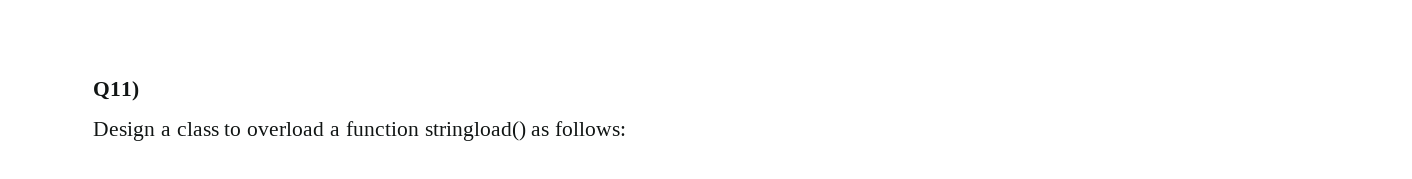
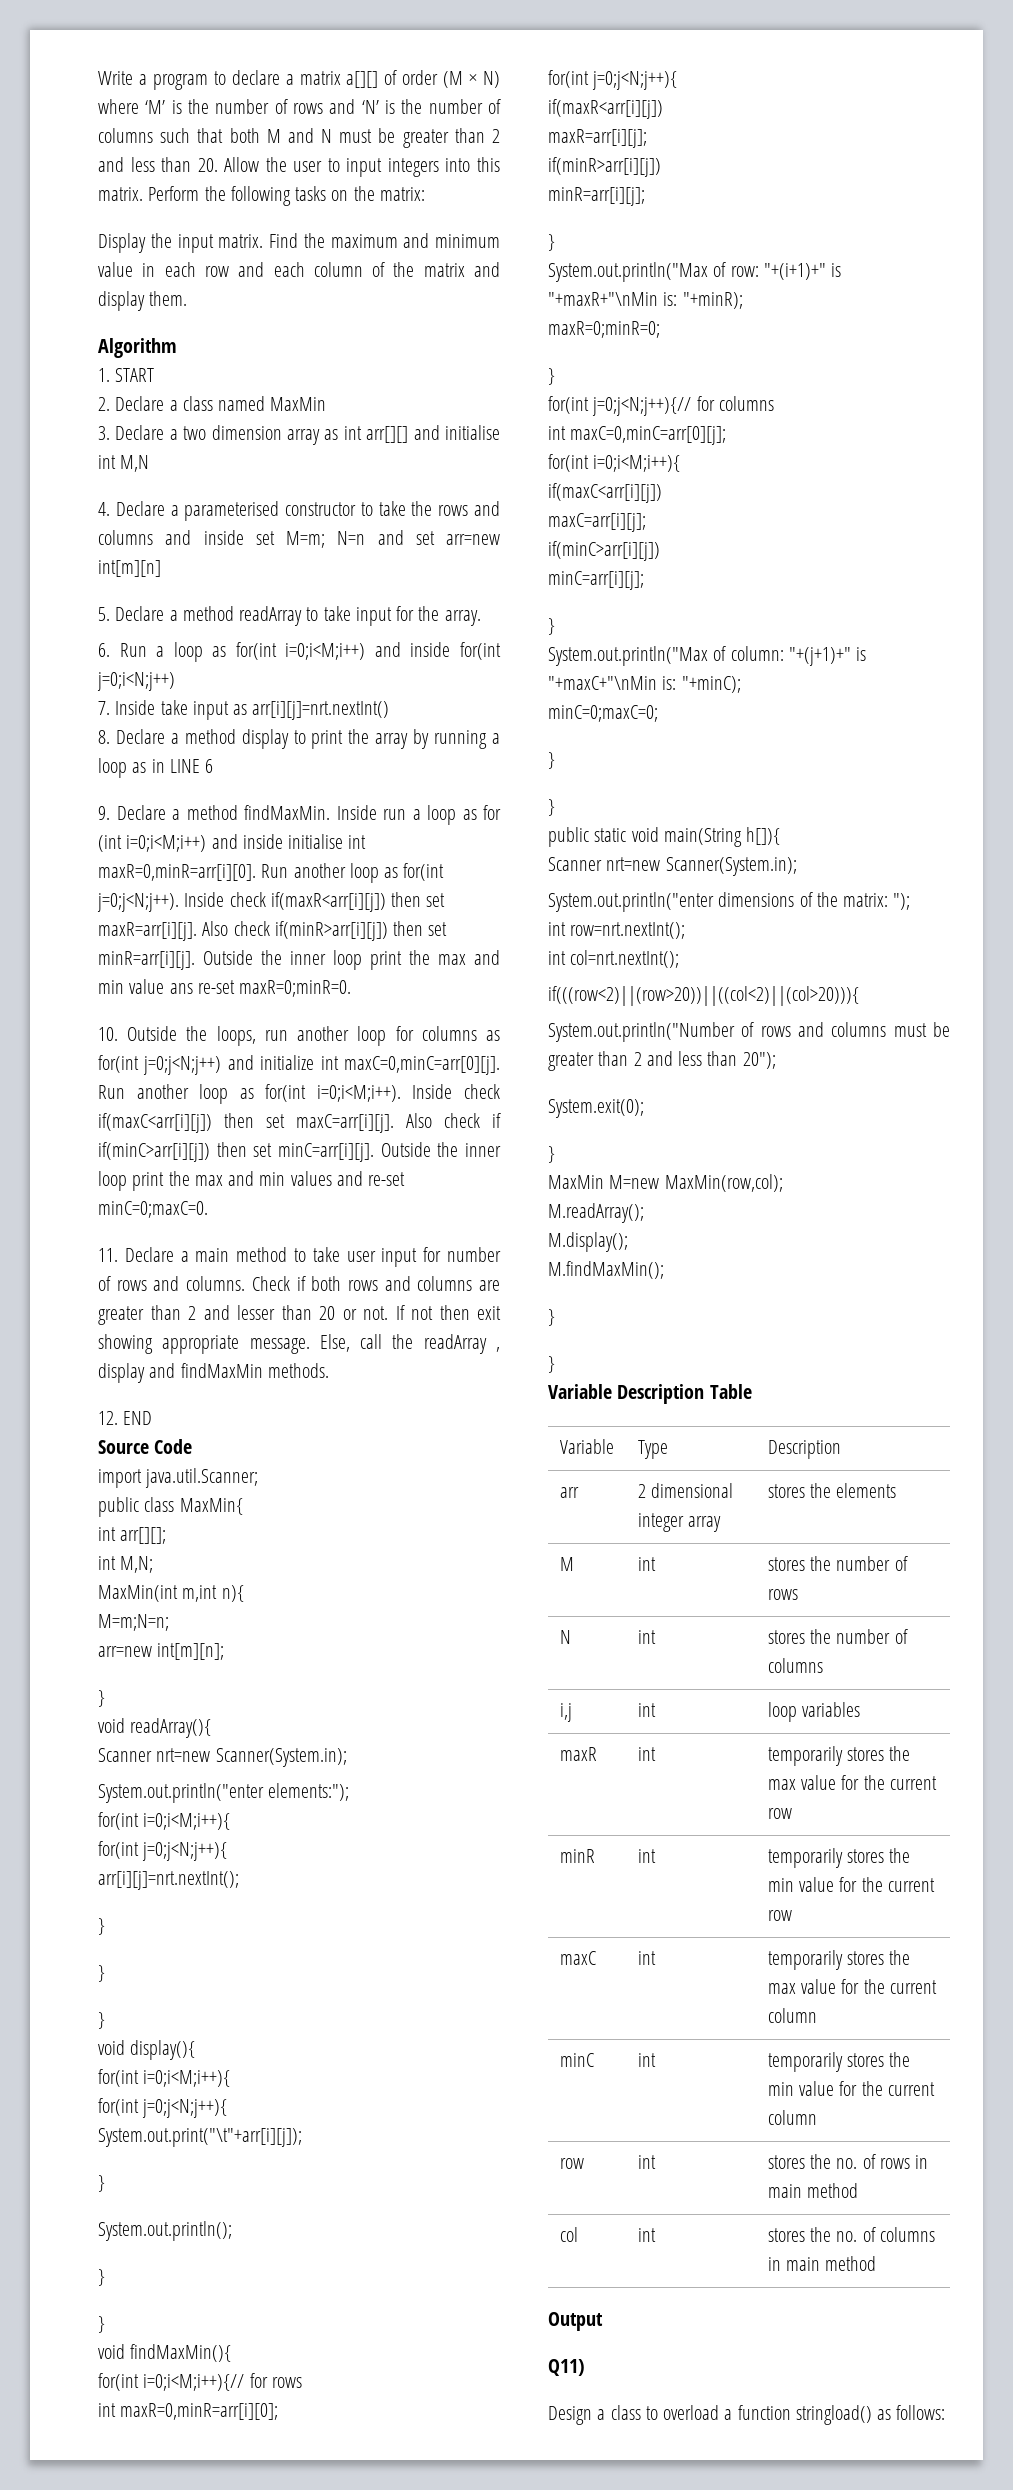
(93, 91) none -> [98,70,501,90] [98,99,501,114] [98,128,501,148] [98,157,500,177] [98,186,425,206] [98,233,500,253] [98,262,501,277] [98,291,188,311] [98,338,177,358] [98,368,155,382] [98,396,327,411] [98,425,500,445] [98,455,150,472] [98,501,500,521] [98,530,500,548] [98,560,161,577] [98,606,481,626] [98,642,501,662] [97,672,175,691] [98,700,390,720] [98,729,501,749] [98,758,214,778] [98,805,501,825] [98,834,367,852] [98,863,445,883] [97,892,446,912] [98,921,448,941] [98,950,500,970] [98,979,352,997] [98,1026,501,1046] [98,1055,500,1075] [98,1084,500,1104] [98,1113,501,1133] [98,1142,502,1162] [98,1171,406,1191] [98,1201,208,1218] [98,1247,502,1267] [98,1276,500,1291] [98,1305,501,1325] [98,1334,500,1354] [98,1363,329,1383] [98,1411,153,1425] [98,1439,193,1454] [98,1468,259,1488] [98,1497,243,1517] [98,1527,167,1544] [98,1556,154,1573] [98,1585,244,1602] [98,1614,169,1631] [98,1643,225,1660] [98,1690,105,1707] [98,1718,212,1738] [98,1748,347,1767] [98,1783,350,1803] [98,1812,231,1830] [98,1841,228,1861] [98,1871,239,1890] [98,1918,105,1935] [98,1965,105,1982] [98,2012,105,2029] [98,2040,196,2060] [98,2069,231,2087] [98,2098,228,2118] [98,2128,302,2147] [98,2175,105,2192] [98,2221,232,2241] [98,2269,105,2286] [98,2316,105,2333] [98,2344,232,2362] [98,2373,302,2391] [98,2403,279,2420] [548,70,678,90] [548,99,663,119] [548,129,647,148] [548,157,661,177] [548,187,645,206] [548,234,555,251] [548,262,842,282] [548,292,743,309] [548,321,660,338] [548,368,555,385] [548,396,774,416] [548,426,727,445] [548,454,681,472] [548,483,662,503] [548,513,646,532] [548,541,660,561] [548,571,644,590] [548,618,555,635] [548,646,867,666] [548,676,741,693] [548,705,658,722] [548,752,555,769] [548,799,555,816] [548,827,781,847] [548,857,797,876] [548,892,911,912] [548,922,686,939] [548,950,680,968] [548,986,859,1006] [548,1022,950,1042] [548,1051,776,1071] [548,1099,644,1118] [548,1146,555,1163] [548,1174,783,1192] [548,1203,644,1223] [548,1232,628,1252] [548,1261,664,1279] [548,1309,555,1326] [548,1356,555,1373] [548,1384,752,1404] [559,1439,614,1454] [637,1440,668,1459] [767,1440,841,1459] [559,1487,579,1498] [637,1483,734,1498] [637,1513,722,1532] [767,1483,897,1498] [559,1557,574,1571] [637,1557,656,1571] [767,1556,908,1571] [767,1589,798,1600] [559,1630,571,1644] [637,1630,656,1644] [767,1629,908,1644] [767,1658,823,1673] [559,1703,572,1722] [637,1703,656,1717] [767,1702,861,1722] [559,1747,597,1761] [637,1747,656,1761] [767,1746,911,1766] [767,1775,937,1790] [767,1808,792,1819] [559,1849,595,1863] [637,1849,656,1863] [767,1848,911,1868] [767,1877,935,1892] [767,1910,792,1921] [559,1951,596,1965] [637,1951,656,1965] [767,1950,911,1970] [767,1979,937,1994] [767,2008,817,2023] [559,2053,594,2067] [637,2053,656,2067] [767,2052,911,2072] [767,2081,935,2096] [767,2110,817,2125] [559,2158,584,2169] [637,2155,656,2169] [767,2154,929,2169] [767,2183,859,2198] [559,2227,578,2242] [637,2228,656,2242] [767,2227,935,2242] [767,2256,877,2271] [548,2312,603,2331] Write a program to declare a matrix a[][] of order (M × N) where ‘M’ is the number of rows and ‘N’ is the number of columns such that both M and N must be greater than 2 and less than 20. Allow the user to input integers into this matrix. Perform the following tasks on the matrix: // Display the input matrix. Find the maximum and minimum value in each row and each column of the matrix and display them. // Algorithm // 1. START // 2. Declare a class named MaxMin // 3. Declare a two dimension array as int arr[][] and initialise int M,N // 4. Declare a parameterised constructor to take the rows and columns and inside set M=m; N=n and set arr=new int[m][n] // 5. Declare a method readArray to take input for the array. // 6. Run a loop as for(int i=0;i<M;i++) and inside for(int j=0;i<N;j++) // 7. Inside take input as arr[i][j]=nrt.nextInt() // 8. Declare a method display to print the array by running a loop as in LINE 6 // 9. Declare a method findMaxMin. Inside run a loop as for (int i=0;i<M;i++) and inside initialise int maxR=0,minR=arr[i][0]. Run another loop as for(int j=0;j<N;j++). Inside check if(maxR<arr[i][j]) then set maxR=arr[i][j]. Also check if(minR>arr[i][j]) then set minR=arr[i][j]. Outside the inner loop print the max and min value ans re-set maxR=0;minR=0. // 10. Outside the loops, run another loop for columns as for(int j=0;j<N;j++) and initialize int maxC=0,minC=arr[0][j]. Run another loop as for(int i=0;i<M;i++). Inside check if(maxC<arr[i][j]) then set maxC=arr[i][j]. Also check if if(minC>arr[i][j]) then set minC=arr[i][j]. Outside the inner loop print the max and min values and re-set minC=0;maxC=0. // 11. Declare a main method to take user input for number of rows and columns. Check if both rows and columns are greater than 2 and lesser than 20 or not. If not then exit showing appropriate message. Else, call the readArray , display and findMaxMin methods. // 12. END // Source Code // import java.util.Scanner; // public class MaxMin{ // int arr[][]; // int M,N; // MaxMin(int m,int n){ // M=m;N=n; // arr=new int[m][n]; // } // void readArray(){ // Scanner nrt=new Scanner(System.in); // System.out.println("enter elements:"); // for(int i=0;i<M;i++){ // for(int j=0;j<N;j++){ // arr[i][j]=nrt.nextInt(); // } // } // } // void display(){ // for(int i=0;i<M;i++){ // for(int j=0;j<N;j++){ // System.out.print("\t"+arr[i][j]); // } // System.out.println(); // } // } // void findMaxMin(){ // for(int i=0;i<M;i++){// for rows // int maxR=0,minR=arr[i][0]; // for(int j=0;j<N;j++){ // if(maxR<arr[i][j]) // maxR=arr[i][j]; // if(minR>arr[i][j]) // minR=arr[i][j]; // } // System.out.println("Max of row: "+(i+1)+" is "+maxR+"\nMin is: "+minR); // maxR=0;minR=0; // } // for(int j=0;j<N;j++){// for columns // int maxC=0,minC=arr[0][j]; // for(int i=0;i<M;i++){ // if(maxC<arr[i][j]) // maxC=arr[i][j]; // if(minC>arr[i][j]) // minC=arr[i][j]; // } // System.out.println("Max of column: "+(j+1)+" is "+maxC+"\nMin is: "+minC); // minC=0;maxC=0; // } // } // public static void main(String h[]){ // Scanner nrt=new Scanner(System.in); // System.out.println("enter dimensions of the matrix: "); // int row=nrt.nextInt(); // int col=nrt.nextInt(); // if(((row<2)||(row>20))||((col<2)||(col>20))){ // System.out.println("Number of rows and columns must be greater than 2 and less than 20"); // System.exit(0); // } // MaxMin M=new MaxMin(row,col); // M.readArray(); // M.display(); // M.findMaxMin(); // } // } // Variable Description Table // Variable | Type | Description // arr | 2 dimensional integer array | stores the elements // M | int | stores the number of rows // N | int | stores the number of columns // i,j | int | loop variables // maxR | int | temporarily stores the max value for the current row // minR | int | temporarily stores the min value for the current row // maxC | int | temporarily stores the max value for the current column // minC | int | temporarily stores the min value for the current column // row | int | stores the no. of rows in main method // col | int | stores the no. of columns in main method // Output //

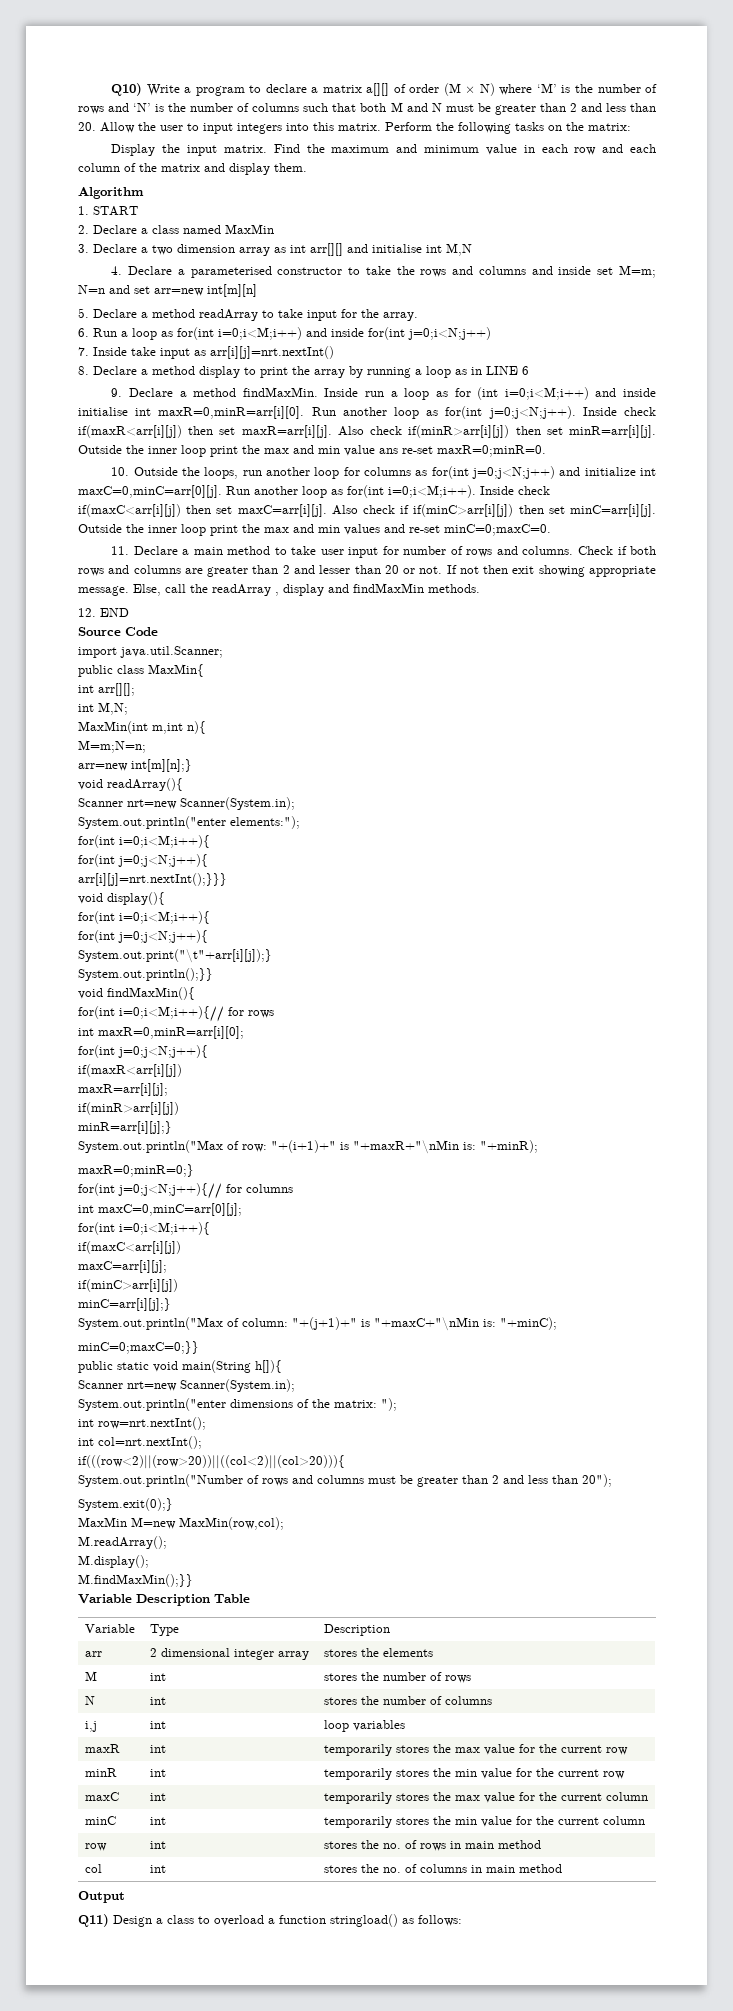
(98, 78) none -> [111,83,143,96] Q10)
[157,1643,225,1660] [98,1690,105,1707] int[m][n]; // } -> [131,759,192,772] int[m][n];}
[98,1871,239,1890] [98,1918,105,1935] [98,1965,105,1982] [98,2012,105,2029] arr[i][j]=nrt.nextInt(); // } // } // } -> [78,873,227,886] arr[i][j]=nrt.nextInt();}}}
[98,2128,302,2147] [98,2175,105,2192] [98,2221,232,2241] [98,2269,105,2286] [98,2316,105,2333] System.out.print("\t"+arr[i][j]); // } // System.out.println(); // } // } -> [78,949,272,963] [78,968,213,981] System.out.print("\t"+arr[i][j]);} // System.out.println();}}
[548,187,645,206] [548,234,555,251] minR=arr[i][j]; // } -> [78,1121,172,1134] minR=arr[i][j];}
[548,321,660,338] [548,368,555,385] maxR=0;minR=0; // } -> [78,1164,194,1177] maxR=0;minR=0;}
[548,571,644,590] [548,618,555,635] minC=arr[i][j]; // } -> [78,1298,171,1311] minC=arr[i][j];}
[548,705,658,722] [548,752,555,769] [548,799,555,816] minC=0;maxC=0; // } // } -> [78,1341,199,1354] minC=0;maxC=0;}}
[548,1099,644,1118] [548,1146,555,1163] System.exit(0); // } -> [78,1498,173,1511] System.exit(0);}
[548,1261,664,1279] [548,1309,555,1326] [548,1356,555,1373] M.findMaxMin(); // } // } -> [78,1574,193,1587] M.findMaxMin();}}
(585, 2367) // -> (109, 1920) none

